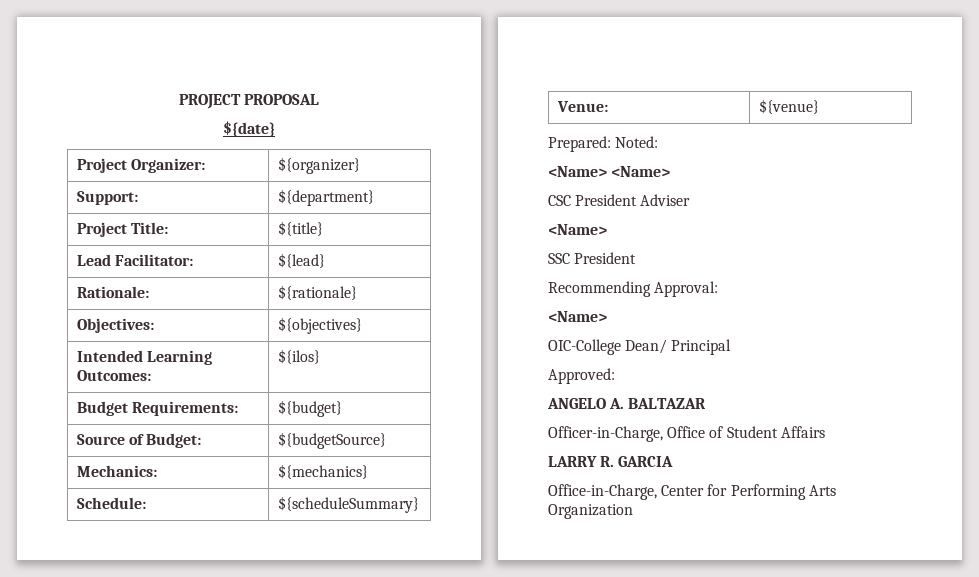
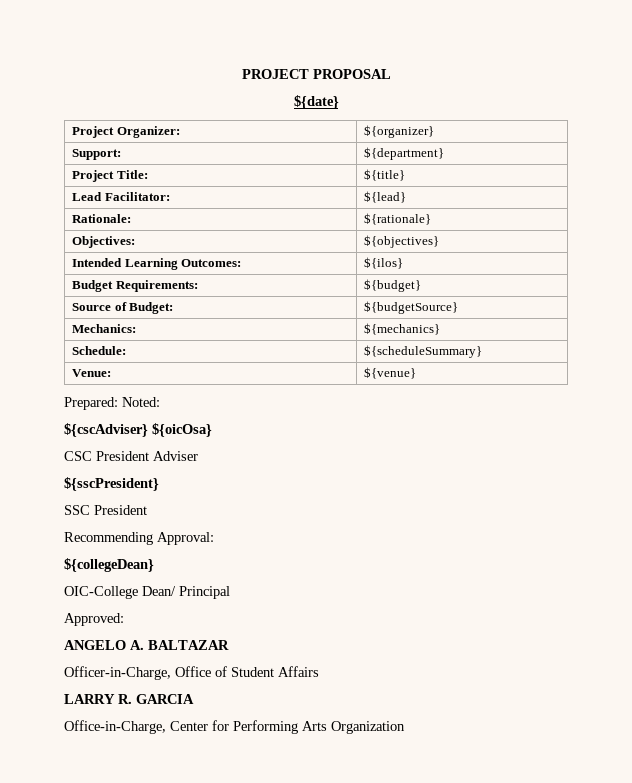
[548,166,671,177] <Name> <Name> -> [64,423,212,437] ${cscAdviser} ${oicOsa}
[548,224,607,235] <Name> -> [64,477,159,491] ${sscPresident}
[548,311,607,322] <Name> -> [64,558,154,572] ${collegeDean}

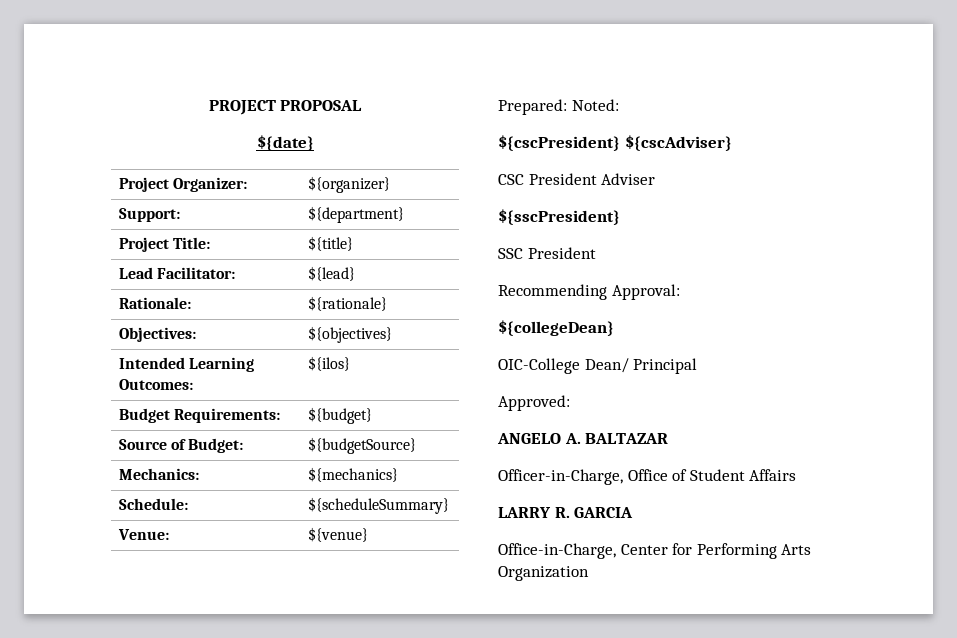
(160, 402) none -> [498,135,620,151] ${cscPresident}
[152,423,212,437] ${oicOsa} -> (732, 143) none

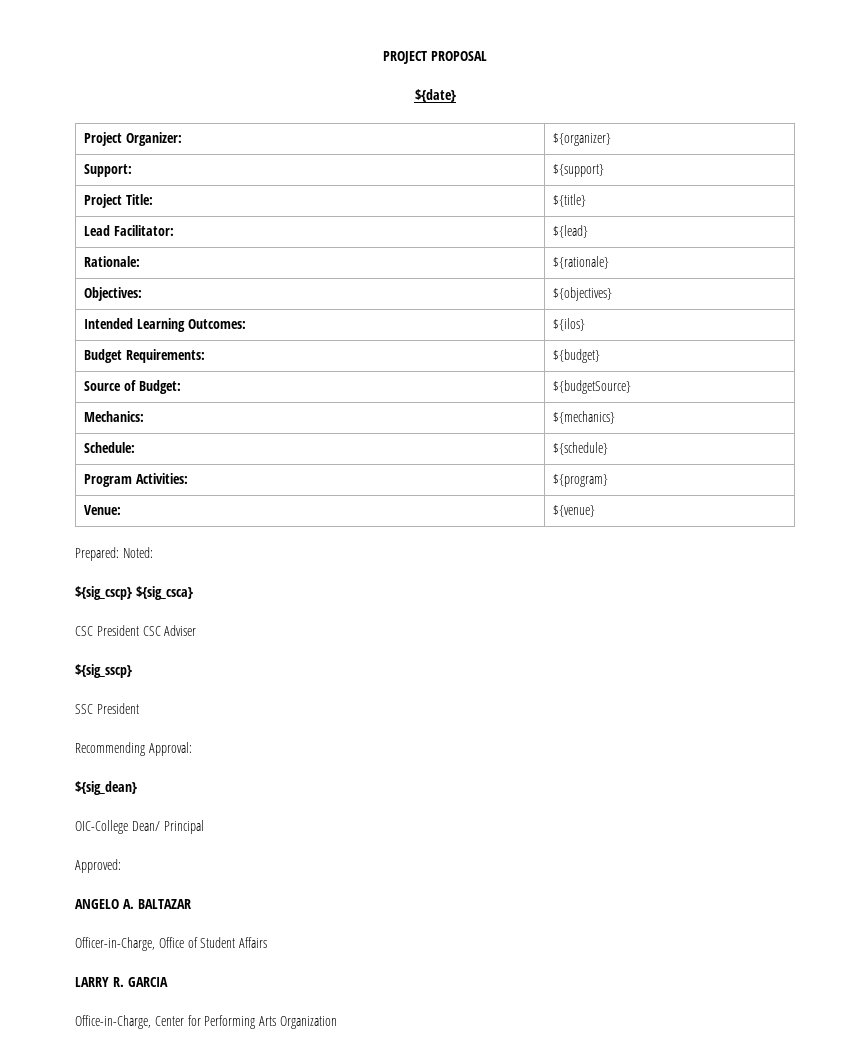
[307,206,404,223] ${department} -> [553,164,605,177] ${support}
[307,497,449,514] ${scheduleSummary} -> [553,442,609,455] [84,473,188,487] [553,474,609,487] ${schedule} // Program Activities: | ${program}
[498,135,732,151] ${cscPresident} ${cscAdviser} -> [75,586,193,600] ${sig_cscp} ${sig_csca}
(597, 179) none -> [142,626,161,636] CSC
[498,209,620,225] ${sscPresident} -> [75,664,132,678] ${sig_sscp}
[498,320,614,336] ${collegeDean} -> [75,781,137,795] ${sig_dean}

